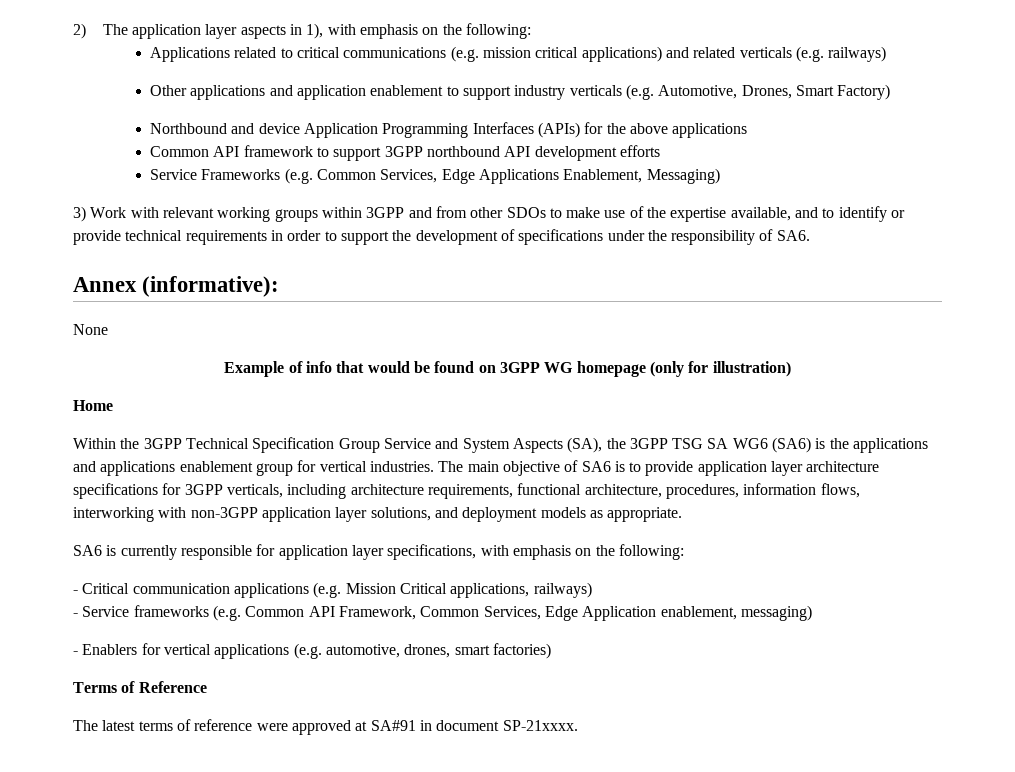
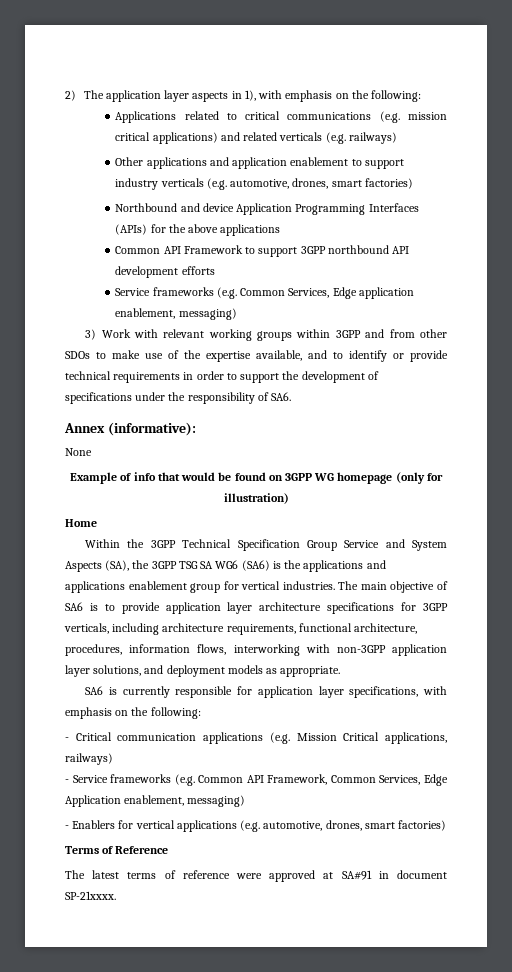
[658,84,891,100] Automotive, Drones, Smart Factory) -> [230,178,413,189] automotive, drones, smart factories)
[243,145,313,157] framework -> [183,245,243,254] Framework
[201,169,281,180] Frameworks -> [152,287,214,296] frameworks
[478,168,720,184] Applications Enablement, Messaging) -> [358,287,414,299] [115,308,237,320] application enablement, messaging)

